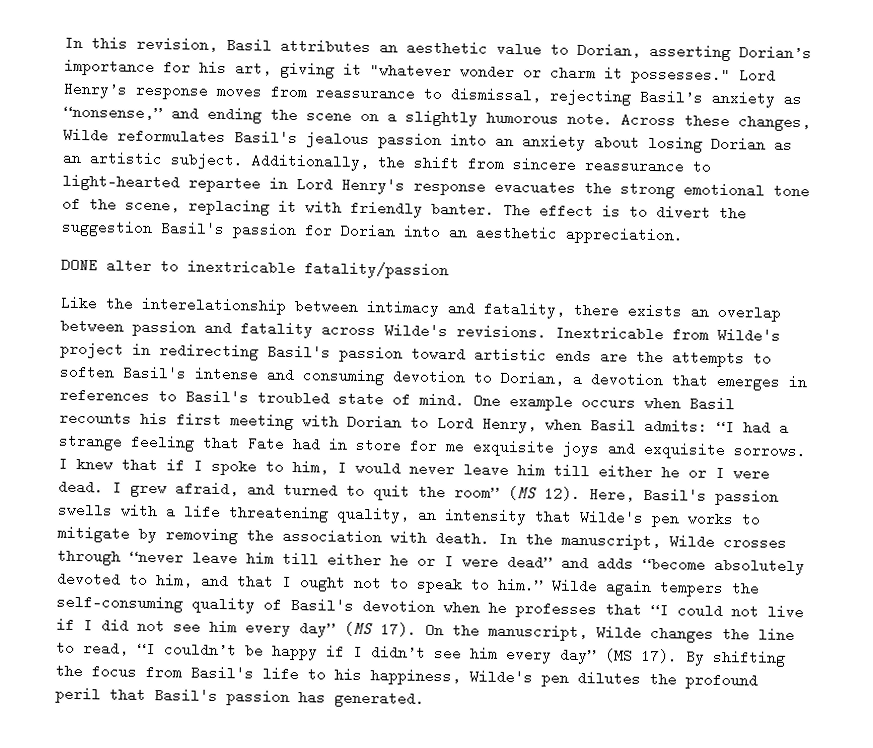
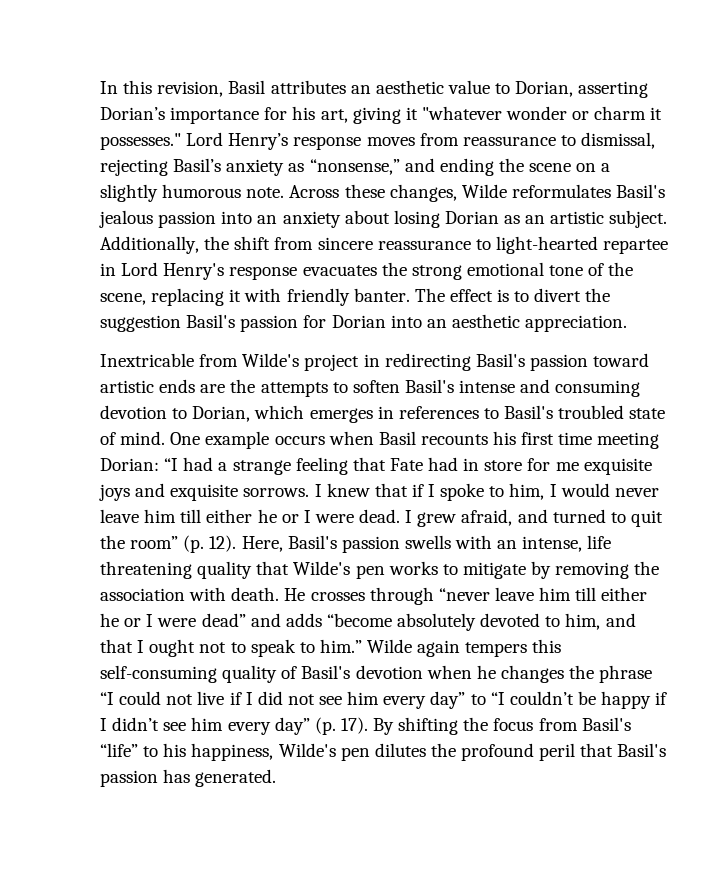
[61,257,449,280] [60,295,781,322] [60,318,547,340] DONE alter to inextricable fatality/passion // Like the interelationship between intimacy and fatality, there exists an overlap between passion and fatality across Wilde's revisions. -> (628, 323) none
[572,371,709,388] a devotion that -> [254,405,305,419] which
[230,413,708,434] meeting with Dorian to Lord Henry, when Basil admits: -> [558,432,660,449] [100,458,159,471] time meeting Dorian:
[508,486,537,501] (MS -> [183,535,205,553] (p.
[165,504,527,526] a life threatening quality, an intensity -> [497,535,612,552] [100,561,253,579] an intense, life threatening quality
[498,531,715,551] In the manuscript, Wilde -> [284,588,306,601] He
[731,581,760,596] the -> [532,639,562,653] this
[515,601,642,619] professes that -> [500,665,653,683] changes the phrase
[344,621,795,643] [56,641,129,656] (MS 17). On the manuscript, Wilde changes the line to read, -> [470,694,486,705] to
[604,648,633,663] (MS -> [314,717,336,735] (p.
[262,666,299,682] life -> [100,743,138,757] “life”

